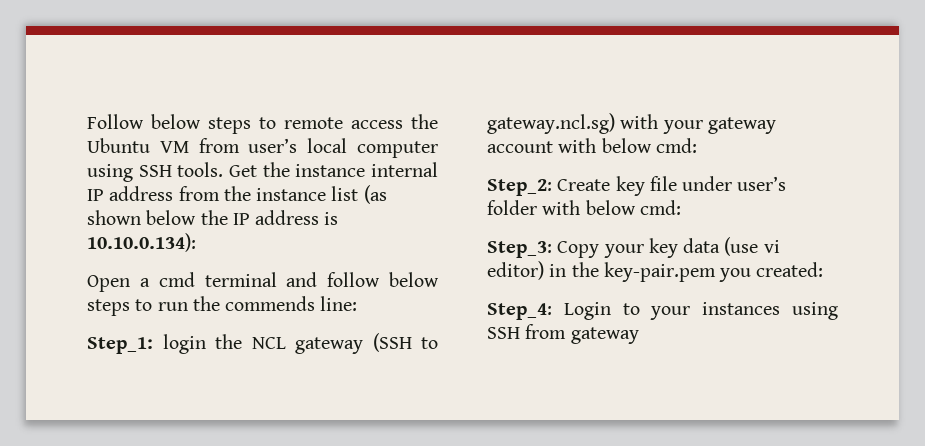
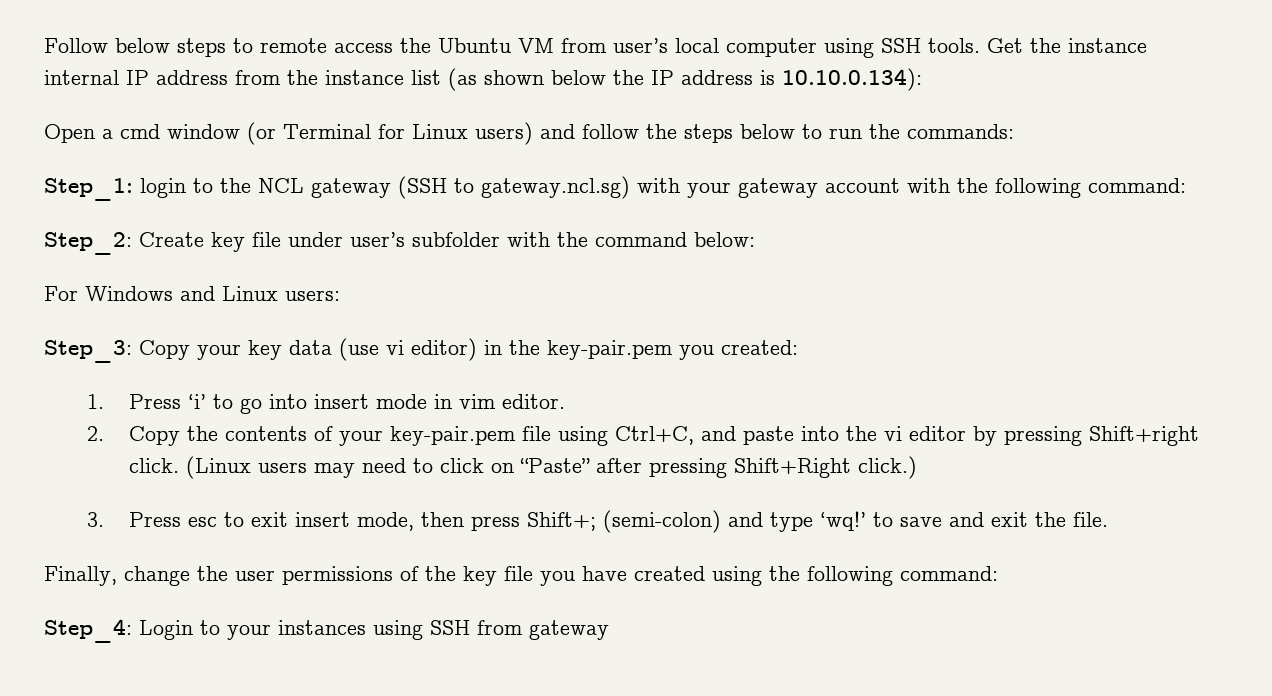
[204,272,439,287] [87,299,130,316] terminal and follow below steps -> [167,122,795,145] window (or Terminal for Linux users) and follow the steps below
[225,296,358,311] commends line: -> [907,124,1014,139] commands:
(206, 344) none -> [193,178,213,193] to
[601,138,697,153] below cmd: -> [957,178,1186,198] the following command:
[487,200,681,215] folder with below cmd: -> [412,232,755,247] [44,286,340,301] subfolder with the command below: // For Windows and Linux users:
(824, 269) none -> [86,394,566,414] [86,426,1200,446] [129,456,918,479] [86,510,1109,533] [44,566,998,586] // 1. Press ‘i’ to go into insert mode in vim editor. // 2. Copy the contents of your key-pair.pem file using Ctrl+C, and paste into the vi editor by pressing Shift+right click. (Linux users may need to click on “Paste” after pressing Shift+Right click.) // 3. Press esc to exit insert mode, then press Shift+; (semi-colon) and type ‘wq!’ to save and exit the file. // Finally, change the user permissions of the key file you have created using the following command:

